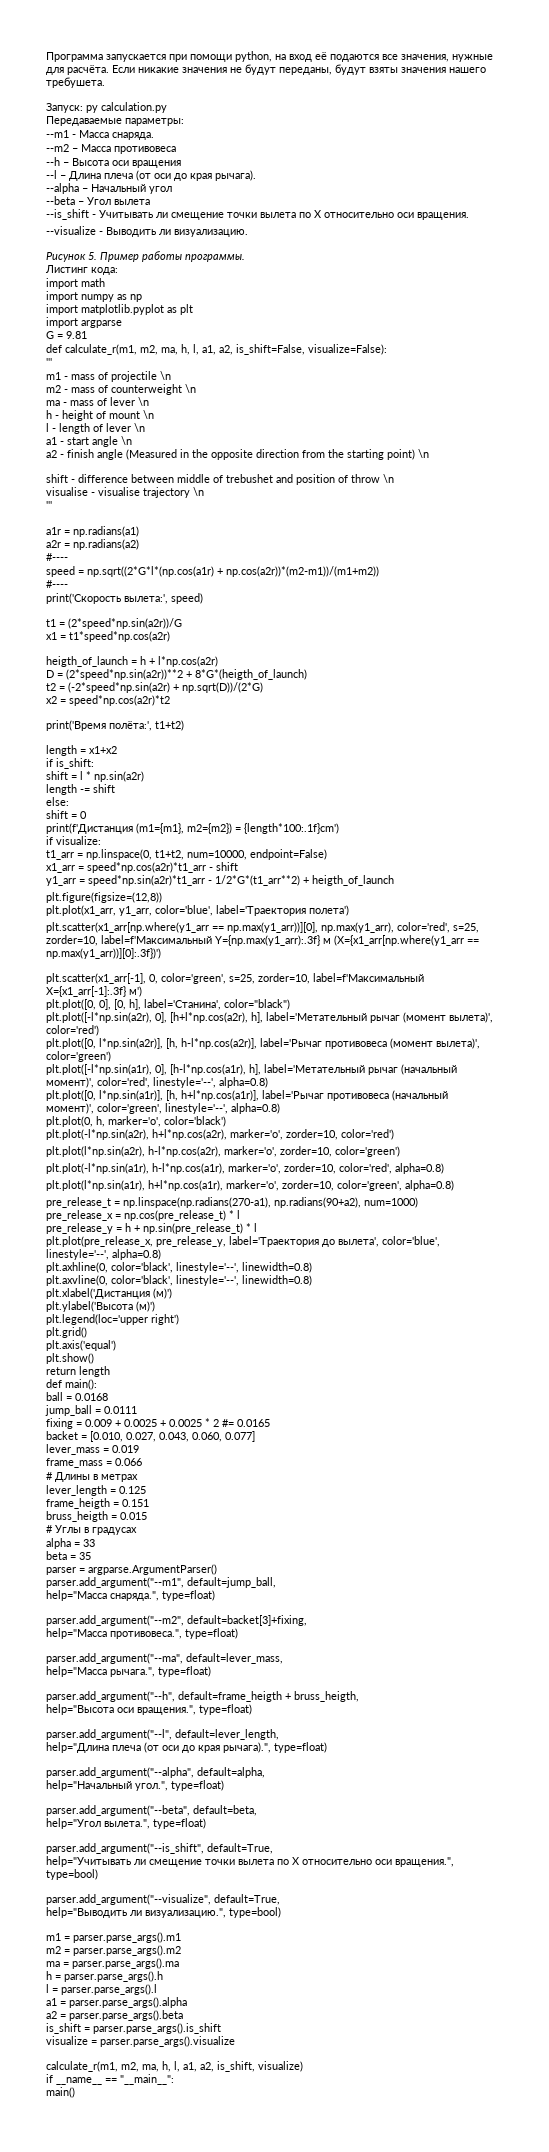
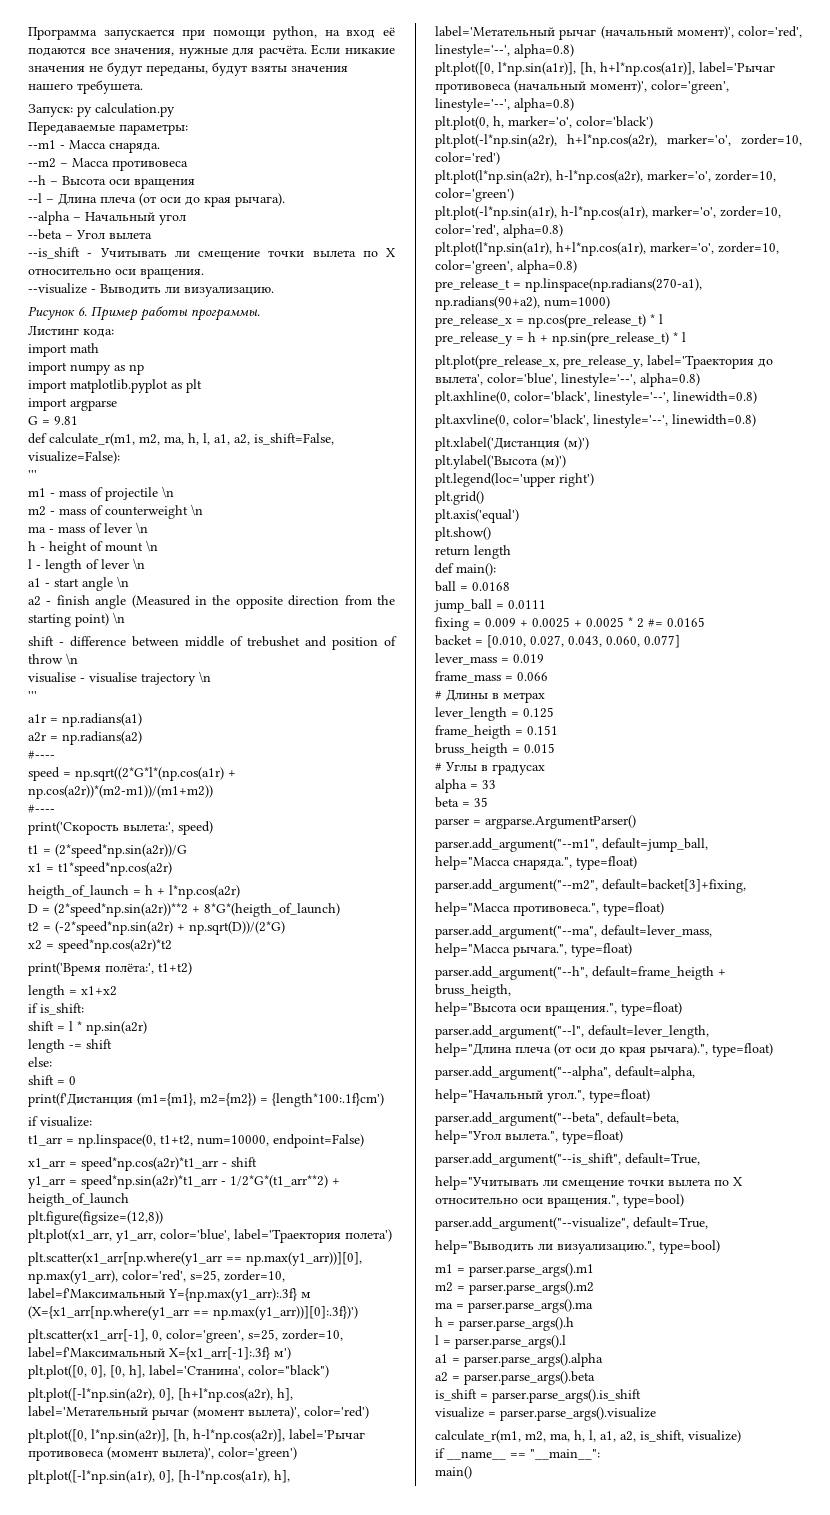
[88,252,97,260] 5. -> [78,307,87,316] 6.

